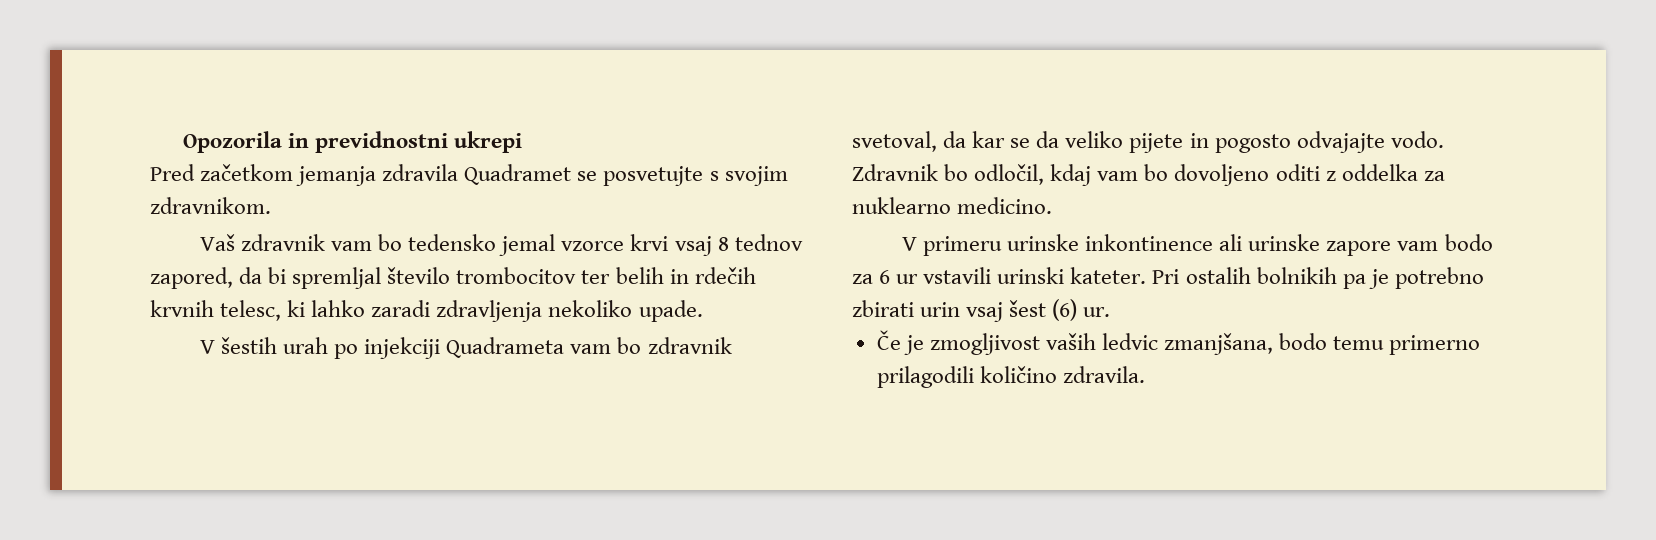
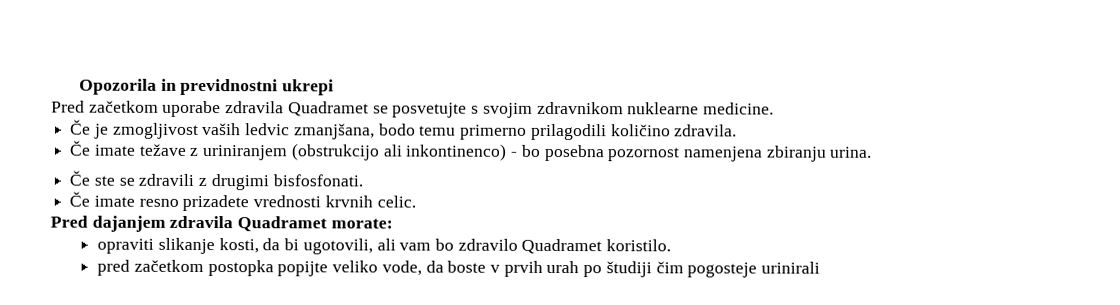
[296,166,377,186] jemanja -> [162,100,222,118] uporabe
[150,197,271,214] [199,234,803,256] [150,267,756,289] [150,300,703,322] [199,337,732,359] [852,131,1444,153] [852,164,1445,186] [852,197,1053,214] [901,234,1493,256] [852,267,1484,289] [852,299,1111,322] zdravnikom. // Vaš zdravnik vam bo tedensko jemal vzorce krvi vsaj 8 tednov zapored, da bi spremljal število trombocitov ter belih in rdečih krvnih telesc, ki lahko zaradi zdravljenja nekoliko upade. // V šestih urah po injekciji Quadrameta vam bo zdravnik svetoval, da kar se da veliko pijete in pogosto odvajajte vodo. Zdravnik bo odločil, kdaj vam bo dovoljeno oditi z oddelka za nuklearno medicino. // V primeru urinske inkontinence ali urinske zapore vam bodo za 6 ur vstavili urinski kateter. Pri ostalih bolnikih pa je potrebno zbirati urin vsaj šest (6) ur. -> [536,101,774,115] zdravnikom nuklearne medicine.
(1145, 374) none -> [69,140,873,162] [69,170,363,191] [69,191,416,212] [50,215,393,232] [97,237,672,255] [97,259,821,278] // Če imate težave z uriniranjem (obstrukcijo ali inkontinenco) - bo posebna pozornost namenjena zbiranju urina. // Če ste se zdravili z drugimi bisfosfonati. // Če imate resno prizadete vrednosti krvnih celic. // Pred dajanjem zdravila Quadramet morate: // opraviti slikanje kosti, da bi ugotovili, ali vam bo zdravilo Quadramet koristilo. // pred začetkom postopka popijte veliko vode, da boste v prvih urah po študiji čim pogosteje urinirali

